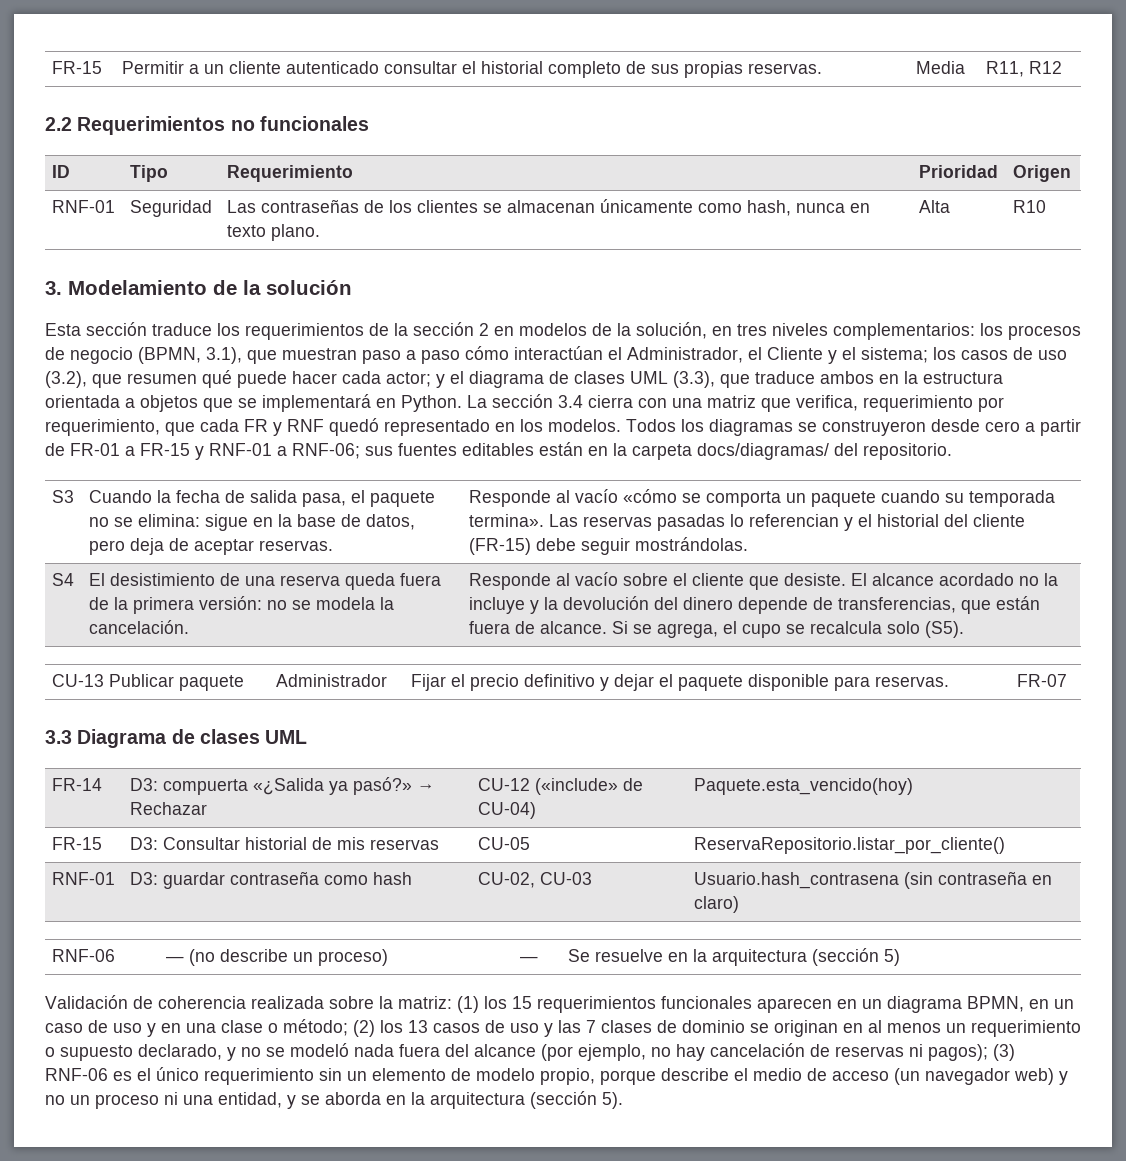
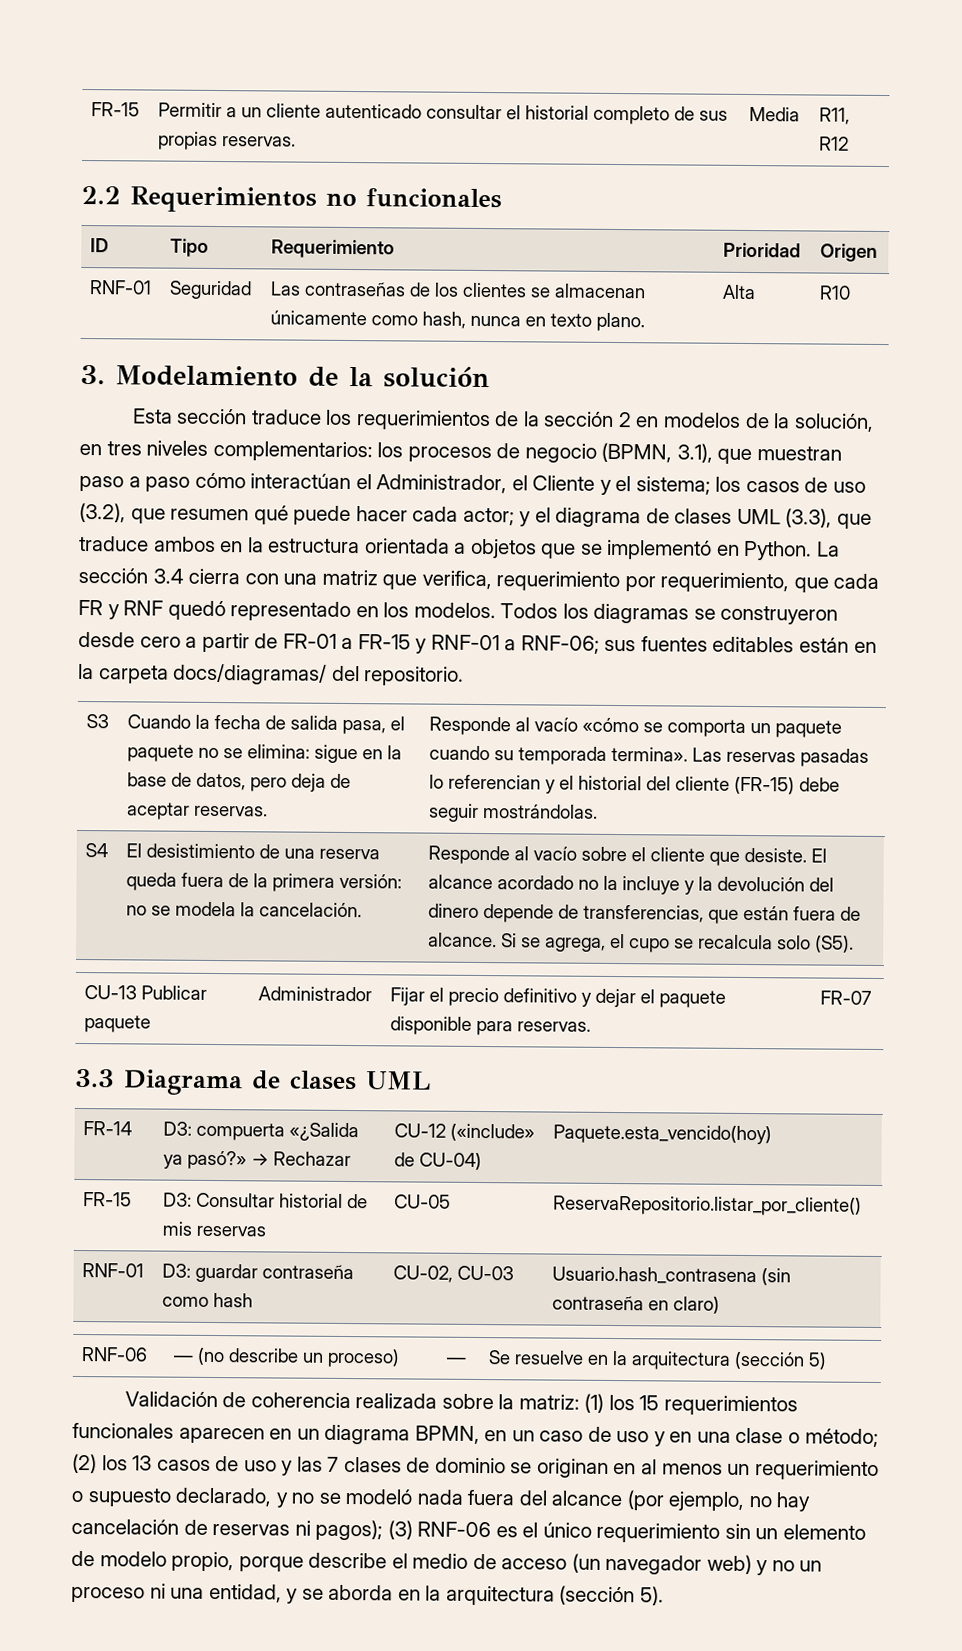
[262,394,371,412] implementará -> [607,539,713,560] implementó

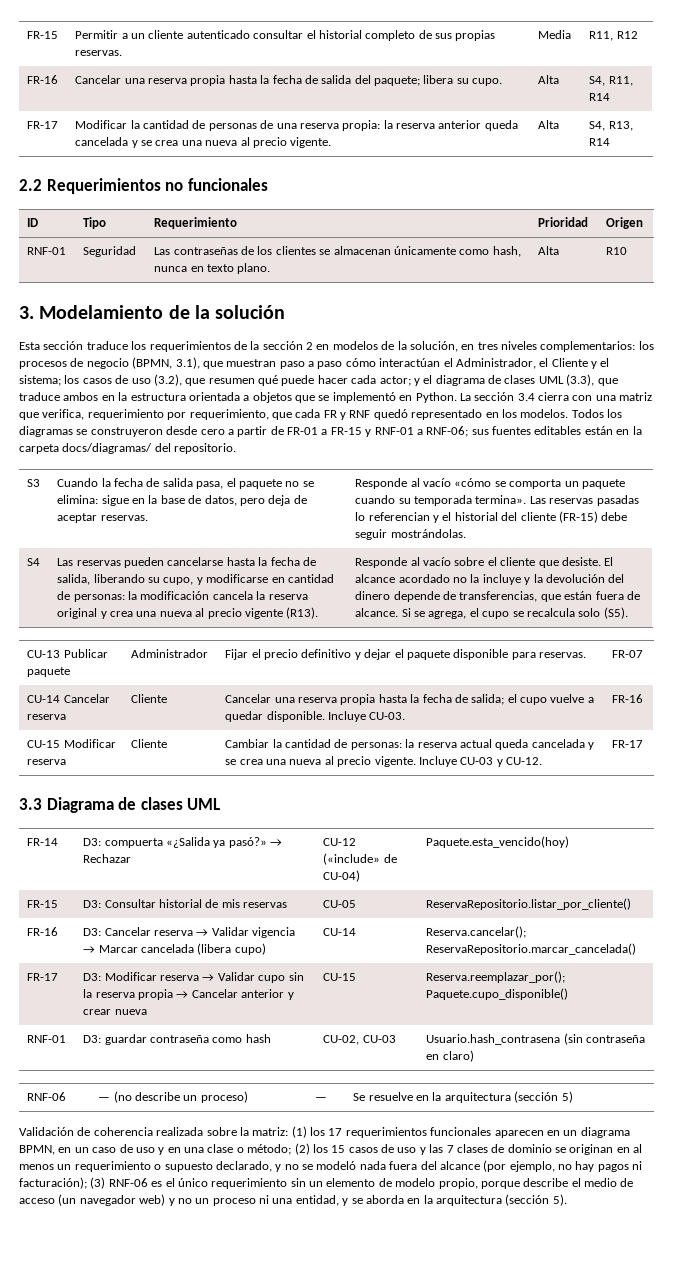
(850, 143) none -> [27,75,59,84] [75,75,503,86] [538,75,560,84] [589,76,633,86] [589,93,611,101] [27,121,59,129] [75,120,518,131] [75,137,332,148] [538,120,560,129] [589,121,633,131] [589,138,611,146] // FR-16 | Cancelar una reserva propia hasta la fecha de salida del paquete; libera su cupo. | Alta | S4, R11, R14 // FR-17 | Modificar la cantidad de personas de una reserva propia: la reserva anterior queda cancelada y se crea una nueva al precio vigente. | Alta | S4, R13, R14
[126,843,381,860] [126,872,403,892] [126,901,363,918] El desistimiento de una reserva queda fuera de la primera versión: no se modela la cancelación. -> [57,557,316,568] [57,574,334,585] [57,591,308,602] [57,607,319,619] Las reservas pueden cancelarse hasta la fecha de salida, liberando su cupo, y modificarse en cantidad de personas: la modificación cancela la reserva original y crea una nueva al precio vigente (R13).
(873, 997) none -> [27,694,110,703] [27,714,67,720] [131,694,168,703] [225,694,594,705] [225,711,406,722] [612,694,644,703] [27,739,116,748] [27,759,67,765] [131,739,168,748] [225,739,595,750] [225,756,543,767] [612,740,644,748] // CU-14 Cancelar reserva | Cliente | Cancelar una reserva propia hasta la fecha de salida; el cupo vuelve a quedar disponible. Incluye CU-03. | FR-16 // CU-15 Modificar reserva | Cliente | Cambiar la cantidad de personas: la reserva actual queda cancelada y se crea una nueva al precio vigente. Incluye CU-03 y CU-12. | FR-17
(863, 1205) none -> [27,927,59,936] [83,927,296,938] [83,943,266,955] [323,928,357,936] [426,926,527,938] [426,943,637,955] [27,973,59,981] [83,972,304,983] [83,989,294,1000] [83,1009,147,1015] [323,973,357,981] [426,971,566,983] [426,988,569,1000] // FR-16 | D3: Cancelar reserva → Validar vigencia → Marcar cancelada (libera cupo) | CU-14 | Reserva.cancelar(); ReservaRepositorio.marcar_cancelada() // FR-17 | D3: Modificar reserva → Validar cupo sin la reserva propia → Cancelar anterior y crear nueva | CU-15 | Reserva.reemplazar_por(); Paquete.cupo_disponible()
[639,1395,660,1411] 15 -> [328,1128,343,1136] 17
[132,1455,153,1471] 13 -> [331,1145,346,1153] 15
[71,1518,384,1541] cancelación de reservas ni pagos); -> [597,1161,643,1172] [19,1177,87,1189] pagos ni facturación);

